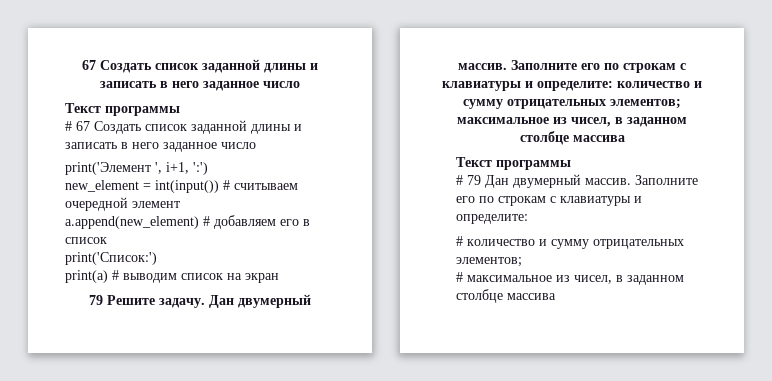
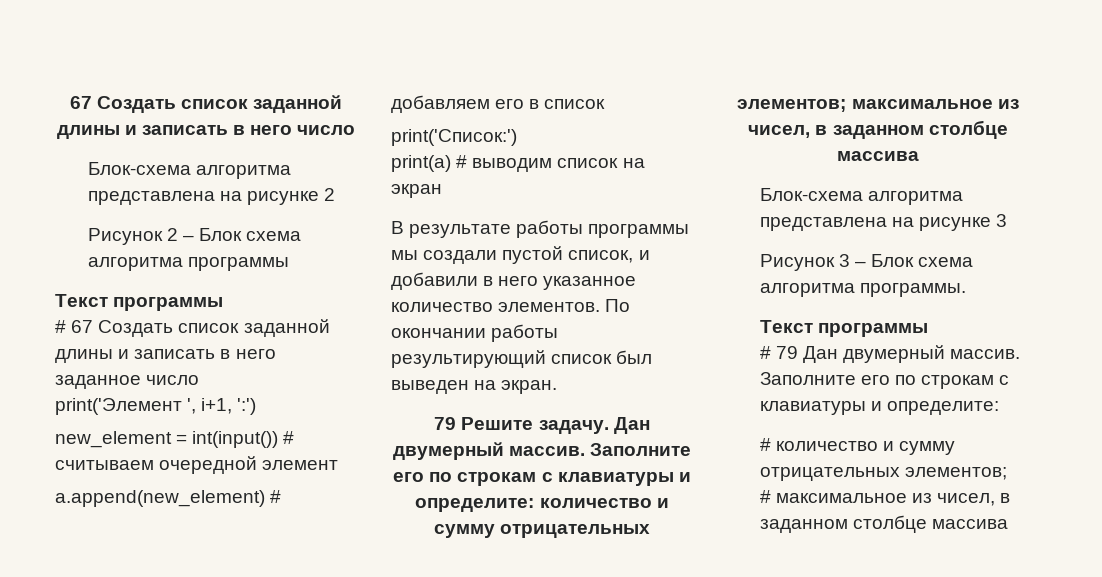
[82,59,318,73] [100,81,300,91] 67 Создать список заданной длины и записать в него заданное число -> [69,95,343,113] [56,125,356,139] [87,162,291,179] [87,188,335,205] [87,228,302,245] [87,257,289,271] 67 Создать список заданной длины и записать в него число // Блок-схема алгоритма представлена на рисунке 2 // Рисунок 2 – Блок схема алгоритма программы
(279, 278) none -> [391,220,690,238] [391,246,650,264] [391,272,637,290] [391,299,631,312] [391,324,559,342] [391,350,653,368] [391,380,558,394] // В результате работы программы мы создали пустой список, и добавили в него указанное количество элементов. По окончании работы результирующий список был выведен на экран.
(625, 138) none -> [759,188,963,205] [759,214,1007,231] [759,254,974,271] [759,283,966,297] // Блок-схема алгоритма представлена на рисунке 3 // Рисунок 3 – Блок схема алгоритма программы.

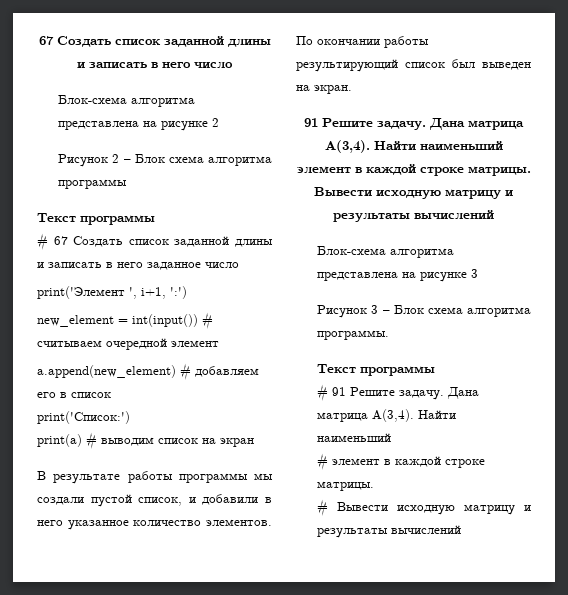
[434,417,650,434] [392,442,692,460] [393,472,691,486] [415,498,669,512] [433,524,651,538] [737,99,1019,112] [748,120,1008,139] [837,151,919,161] 79 Решите задачу. Дан двумерный массив. Заполните его по строкам с клавиатуры и определите: количество и сумму отрицательных элементов; максимальное из чисел, в заданном столбце массива -> [304,118,524,130] [324,140,503,153] [296,164,531,176] [314,187,513,199] [333,210,494,222] 91 Решите задачу. Дана матрица A(3,4). Найти наименьший элемент в каждой строке матрицы. Вывести исходную матрицу и результаты вычислений
[775,345,1021,363] [759,372,1010,389] [759,401,999,415] [759,438,955,455] [759,467,1007,481] [759,490,1011,506] [759,515,1008,533] 79 Дан двумерный массив. Заполните его по строкам с клавиатуры и определите: // # количество и сумму отрицательных элементов; // # максимальное из чисел, в заданном столбце массива -> [332,387,480,400] [317,409,457,422] [317,433,392,442] [317,453,486,470] [317,481,375,491] [317,499,531,516] [317,525,462,538] 91 Решите задачу. Дана матрица A(3,4). Найти наименьший // # элемент в каждой строке матрицы. // # Вывести исходную матрицу и результаты вычислений

